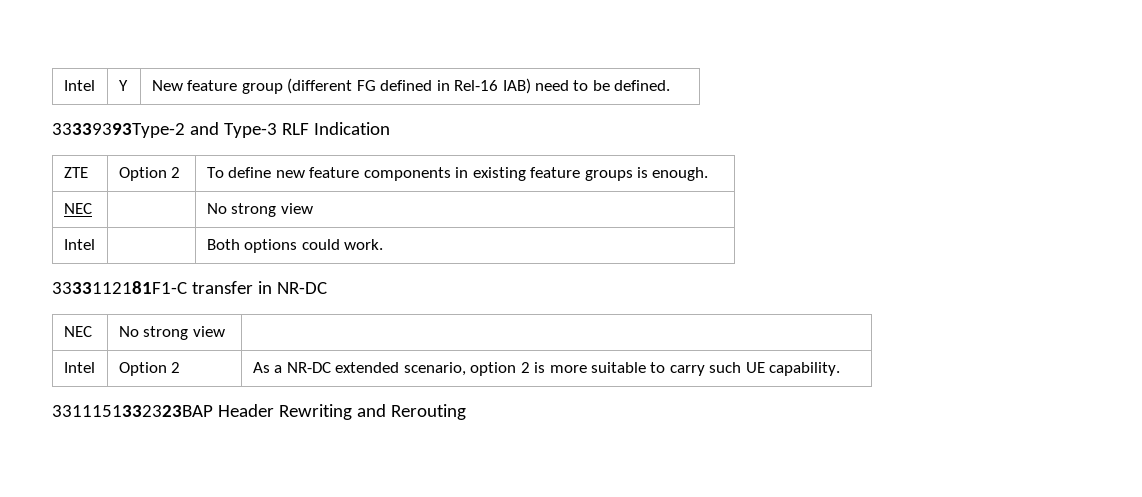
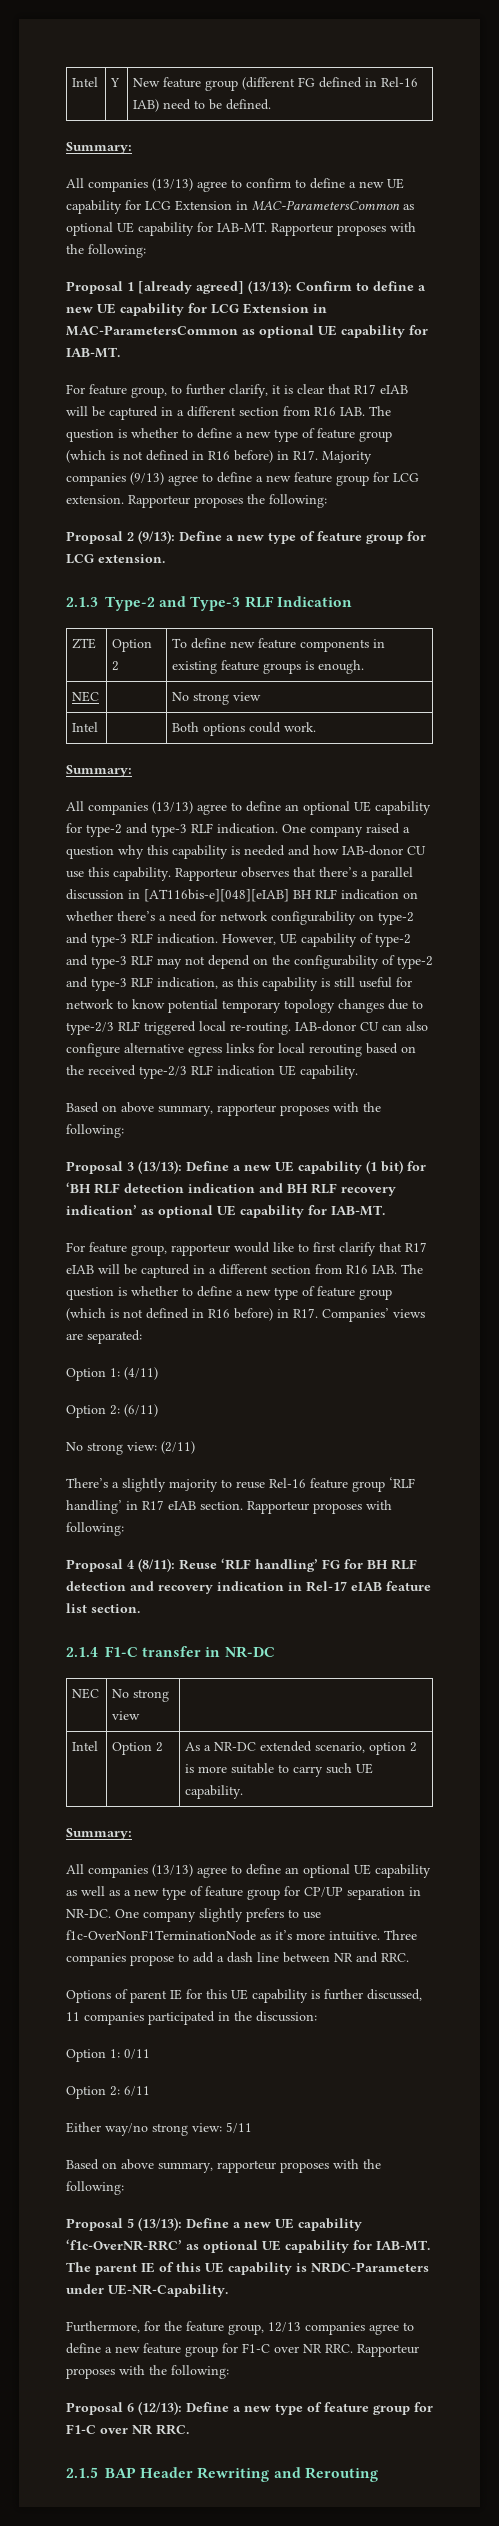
[52,123,185,138] 33339393Type-2 -> [66,142,132,154] [66,178,404,192] [66,200,414,214] [66,222,416,236] [66,244,146,258] [66,280,426,294] [66,303,327,316] [66,325,428,338] [66,347,120,358] [66,384,408,398] [66,406,391,420] [66,428,392,442] [66,450,372,464] [66,472,419,486] [66,494,327,508] [66,530,426,544] [66,554,165,564] [66,596,155,611] Summary: // All companies (13/13) agree to confirm to define a new UE capability for LCG Extension in MAC-ParametersCommon as optional UE capability for IAB-MT. Rapporteur proposes with the following: // Proposal 1 [already agreed] (13/13): Confirm to define a new UE capability for LCG Extension in MAC-ParametersCommon as optional UE capability for IAB-MT. // For feature group, to further clarify, it is clear that R17 eIAB will be captured in a different section from R16 IAB. The question is whether to define a new type of feature group (which is not defined in R16 before) in R17. Majority companies (9/13) agree to define a new feature group for LCG extension. Rapporteur proposes the following: // Proposal 2 (9/13): Define a new type of feature group for LCG extension. // 2.1.3 Type-2
[52,281,187,294] 3333112181F1-C -> [66,765,132,777] [66,801,431,815] [66,823,410,837] [66,845,426,859] [66,867,413,881] [66,889,418,902] [66,911,414,925] [66,933,411,947] [66,955,433,969] [66,977,412,991] [66,999,423,1013] [66,1021,428,1035] [66,1043,416,1057] [66,1065,358,1079] [66,1102,381,1116] [66,1124,124,1138] [66,1160,426,1174] [66,1182,396,1196] [66,1205,385,1218] [66,1242,427,1256] [66,1264,423,1278] [66,1286,392,1300] [66,1308,425,1322] [66,1330,142,1344] [66,1367,158,1381] [66,1404,158,1418] [66,1441,195,1455] [66,1477,415,1492] [66,1500,392,1514] [66,1522,124,1536] [66,1558,417,1572] [66,1581,431,1594] [66,1603,140,1613] [66,1646,138,1657] Summary: // All companies (13/13) agree to define an optional UE capability for type-2 and type-3 RLF indication. One company raised a question why this capability is needed and how IAB-donor CU use this capability. Rapporteur observes that there’s a parallel discussion in [AT116bis-e][048][eIAB] BH RLF indication on whether there’s a need for network configurability on type-2 and type-3 RLF indication. However, UE capability of type-2 and type-3 RLF may not depend on the configurability of type-2 and type-3 RLF indication, as this capability is still useful for network to know potential temporary topology changes due to type-2/3 RLF triggered local re-routing. IAB-donor CU can also configure alternative egress links for local rerouting based on the received type-2/3 RLF indication UE capability. // Based on above summary, rapporteur proposes with the following: // Proposal 3 (13/13): Define a new UE capability (1 bit) for ‘BH RLF detection indication and BH RLF recovery indication’ as optional UE capability for IAB-MT. // For feature group, rapporteur would like to first clarify that R17 eIAB will be captured in a different section from R16 IAB. The question is whether to define a new type of feature group (which is not defined in R16 before) in R17. Companies’ views are separated: // Option 1: (4/11) // Option 2: (6/11) // No strong view: (2/11) // There’s a slightly majority to reuse Rel-16 feature group ‘RLF handling’ in R17 eIAB section. Rapporteur proposes with following: // Proposal 4 (8/11): Reuse ‘RLF handling’ FG for BH RLF detection and recovery indication in Rel-17 eIAB feature list section. // 2.1.4 F1-C
[52,405,213,417] 3311151332323BAP -> [66,1828,132,1840] [66,1864,431,1878] [66,1886,421,1900] [66,1908,321,1922] [66,1930,417,1941] [66,1952,409,1966] [66,1989,422,2003] [66,2011,317,2025] [66,2049,150,2062] [66,2086,150,2099] [66,2122,252,2136] [66,2159,381,2173] [66,2181,124,2195] [66,2217,362,2231] [66,2239,430,2253] [66,2262,429,2275] [66,2284,228,2297] [66,2321,414,2335] [66,2343,419,2357] [66,2365,229,2379] [66,2401,433,2415] [66,2424,189,2435] [66,2467,136,2478] Summary: // All companies (13/13) agree to define an optional UE capability as well as a new type of feature group for CP/UP separation in NR-DC. One company slightly prefers to use f1c-OverNonF1TerminationNode as it’s more intuitive. Three companies propose to add a dash line between NR and RRC. // Options of parent IE for this UE capability is further discussed, 11 companies participated in the discussion: // Option 1: 0/11 // Option 2: 6/11 // Either way/no strong view: 5/11 // Based on above summary, rapporteur proposes with the following: // Proposal 5 (13/13): Define a new UE capability ‘f1c-OverNR-RRC’ as optional UE capability for IAB-MT. The parent IE of this UE capability is NRDC-Parameters under UE-NR-Capability. // Furthermore, for the feature group, 12/13 companies agree to define a new feature group for F1-C over NR RRC. Rapporteur proposes with the following: // Proposal 6 (12/13): Define a new type of feature group for F1-C over NR RRC. // 2.1.5 BAP

